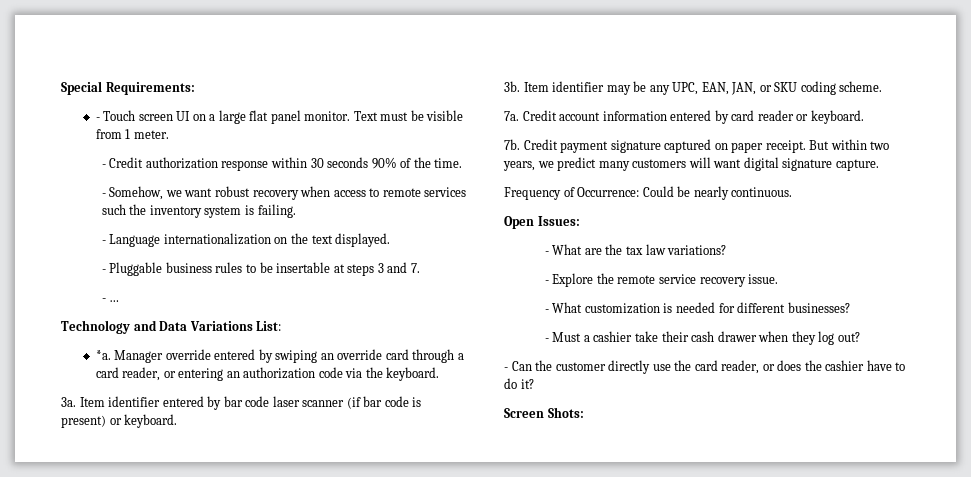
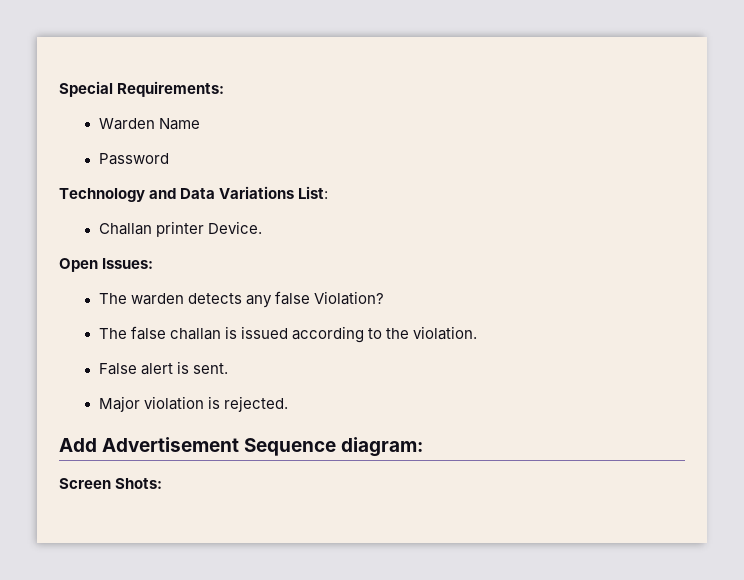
[95,110,464,124] [95,129,169,139] [101,157,463,171] [101,186,467,200] [101,204,296,218] [101,233,391,247] [101,262,420,276] [101,298,120,302] - Touch screen UI on a large flat panel monitor. Text must be visible from 1 meter. // - Credit authorization response within 30 seconds 90% of the time. // - Somehow, we want robust recovery when access to remote services such the inventory system is failing. // - Language internationalization on the text displayed. // - Pluggable business rules to be insertable at steps 3 and 7. // - … -> [98,118,200,130] [98,153,169,165] Warden Name // Password
[95,349,464,363] [95,367,440,381] [61,396,422,410] [61,414,178,428] [504,81,883,95] [504,110,864,124] [504,139,890,153] [503,157,879,171] [504,186,793,200] [504,216,580,229] [544,244,727,255] [544,273,779,287] [544,302,850,314] [544,331,860,345] [504,360,906,374] [504,378,534,389] *a. Manager override entered by swiping an override card through a card reader, or entering an authorization code via the keyboard. // 3a. Item identifier entered by bar code laser scanner (if bar code is present) or keyboard. // 3b. Item identifier may be any UPC, EAN, JAN, or SKU coding scheme. // 7a. Credit account information entered by card reader or keyboard. // 7b. Credit payment signature captured on paper receipt. But within two years, we predict many customers will want digital signature capture. // Frequency of Occurrence: Could be nearly continuous. // Open Issues: // - What are the tax law variations? // - Explore the remote service recovery issue. // - What customization is needed for different businesses? // - Must a cashier take their cash drawer when they log out? // - Can the customer directly use the card reader, or does the cashier have to do it? -> [98,221,263,237] [59,258,154,272] [98,291,385,308] [98,326,478,343] [98,361,229,375] [98,396,289,412] [59,437,424,457] Challan printer Device. // Open Issues: // The warden detects any false Violation? // The false challan is issued according to the violation. // False alert is sent. // Major violation is rejected. // Add Advertisement Sequence diagram:

